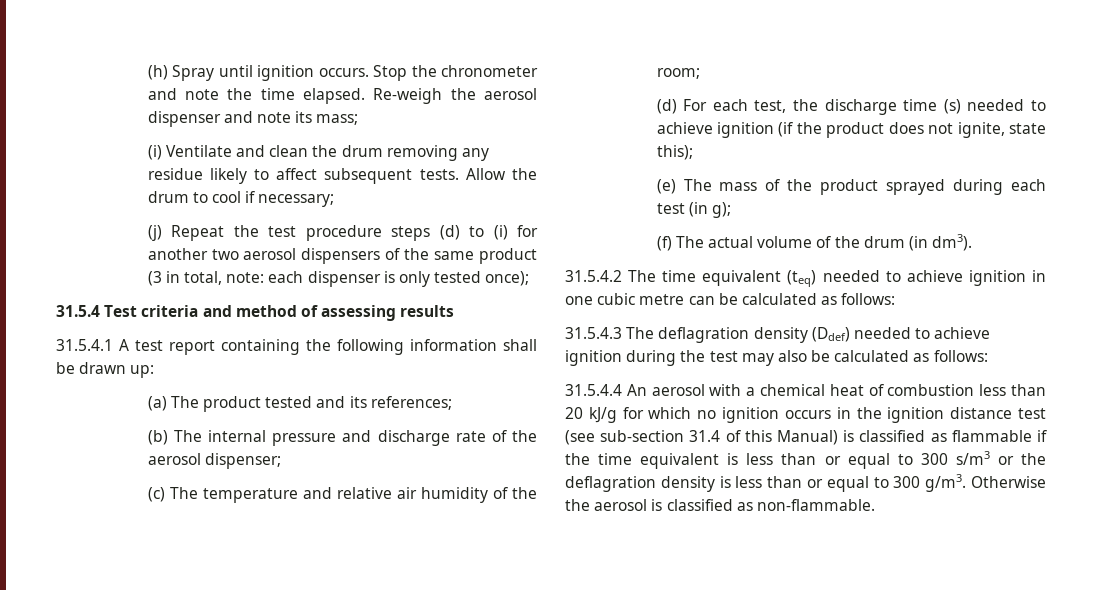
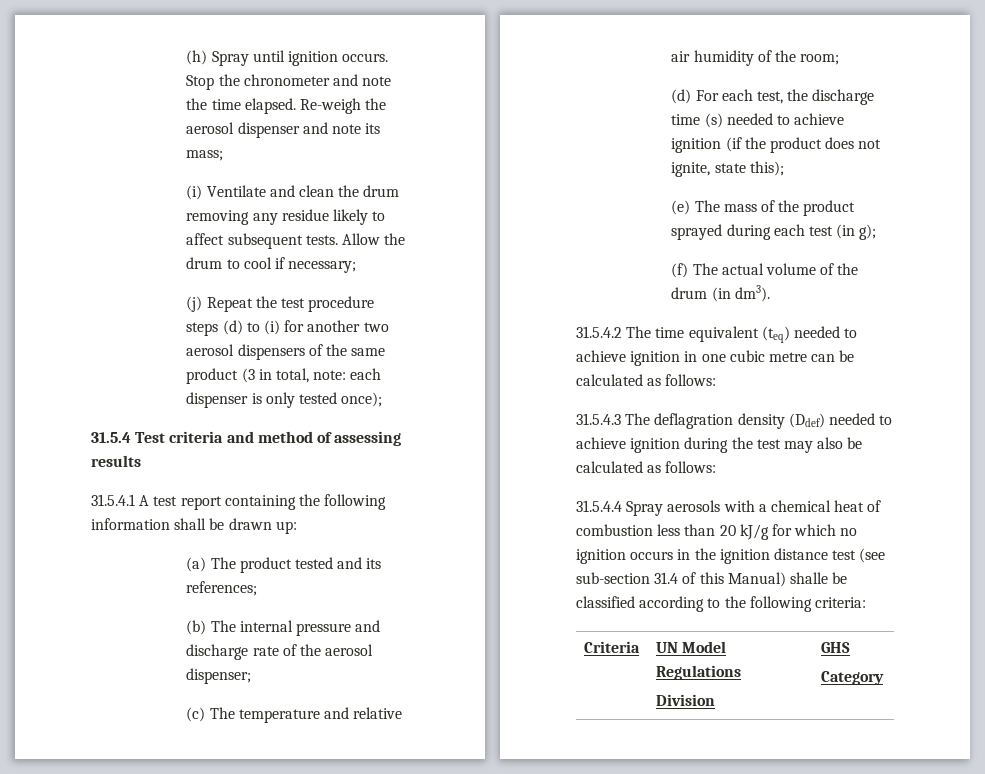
[626,384,705,396] An aerosol -> [626,500,721,516] Spray aerosols
[843,430,1047,442] [565,451,1046,469] [565,474,1046,492] [565,499,875,511] is classified as flammable if the time equivalent is less than or equal to 300 s/m3 or the deflagration density is less than or equal to 300 g/m3. Otherwise the aerosol is classified as non-flammable. -> [789,572,848,584] [576,596,866,612] [584,641,641,653] [656,641,727,653] [656,665,742,680] [656,694,716,706] [821,642,851,653] [821,671,885,685] shalle be classified according to the following criteria: // Criteria | UN Model Regulations // Division | GHS // Category

